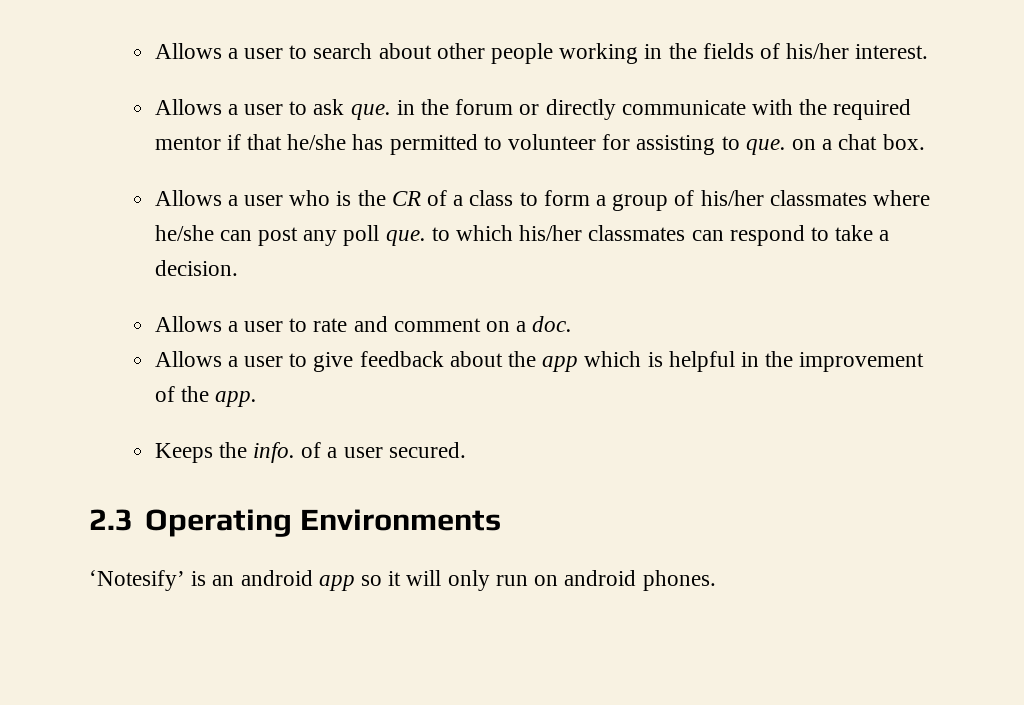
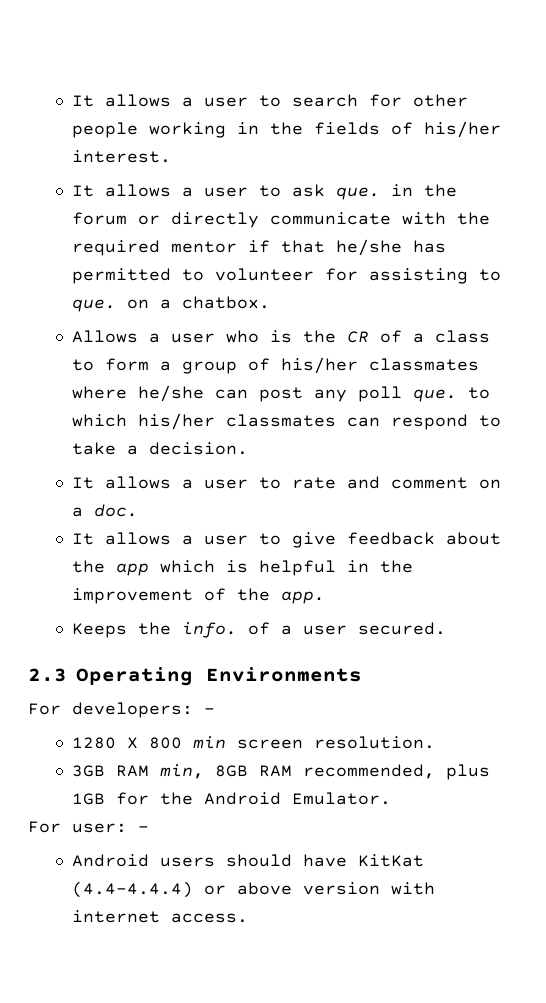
[154,43,222,59] Allows -> [72,94,172,107] It allows
[378,43,432,59] about -> [369,94,403,107] for
[154,99,222,115] Allows -> [72,184,172,197] It allows
[838,134,925,150] chat box. -> [182,296,271,309] chatbox.
[154,316,222,332] Allows -> [72,476,172,489] It allows
[154,351,222,367] Allows -> [72,532,172,545] It allows
[89,570,716,591] ‘Notesify’ is an android app so it will only run on android phones. -> [28,702,215,718] [72,736,436,749] [72,764,491,780] [72,792,392,805] [28,821,149,833] [72,854,425,867] [72,881,436,898] [72,910,249,923] For developers: - // 1280 X 800 min screen resolution. // 3GB RAM min, 8GB RAM recommended, plus 1GB for the Android Emulator. // For user: - // Android users should have KitKat (4.4-4.4.4) or above version with internet access.

